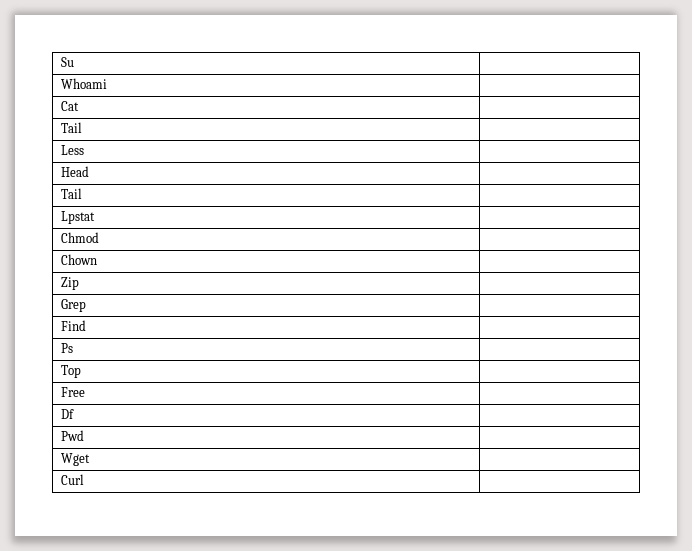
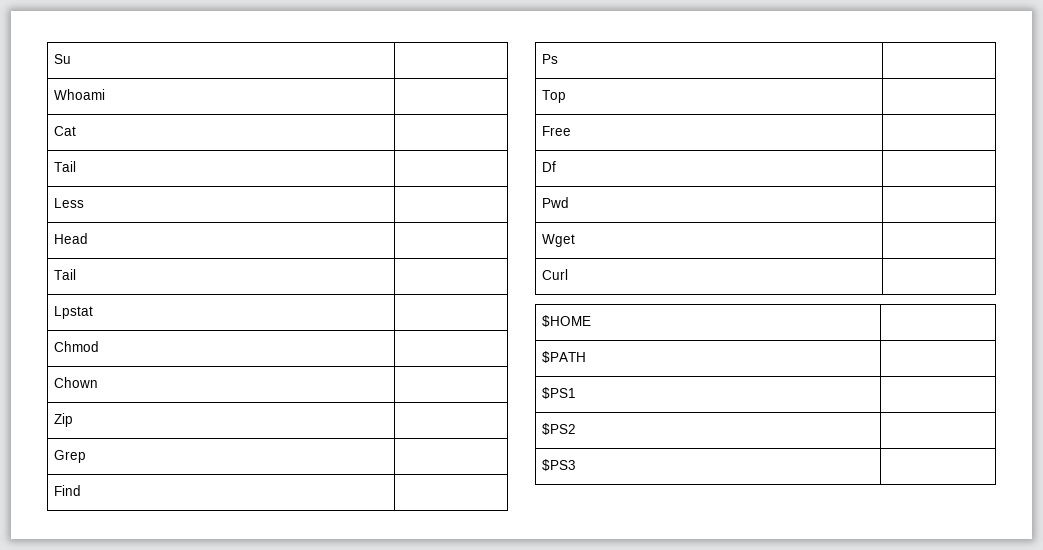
(84, 479) none -> [541,315,591,327] [541,351,586,363] [541,387,576,399] [541,423,576,435] [541,459,576,471] // $HOME | // $PATH | // $PS1 | // $PS2 | // $PS3 |

